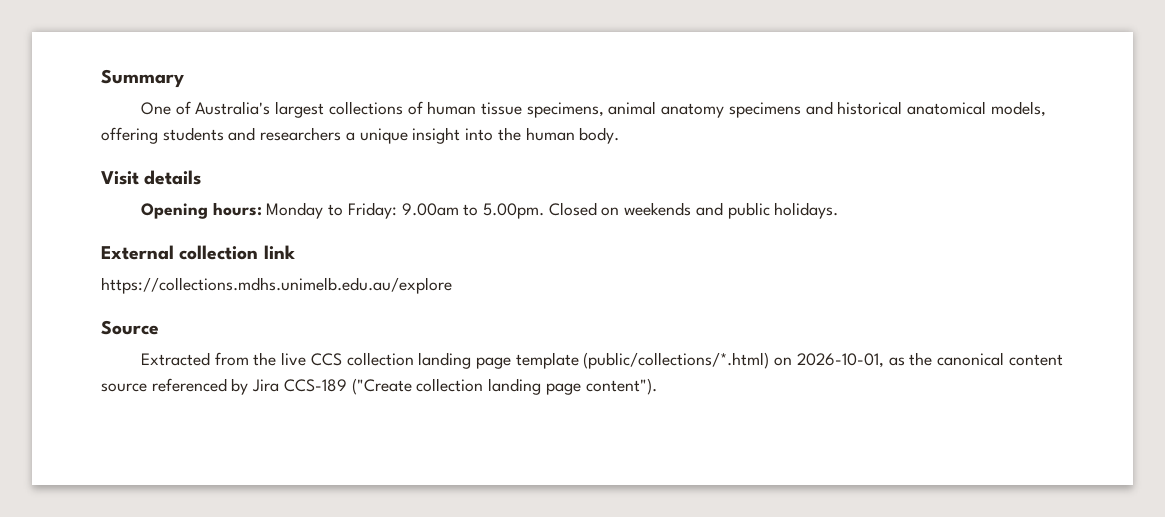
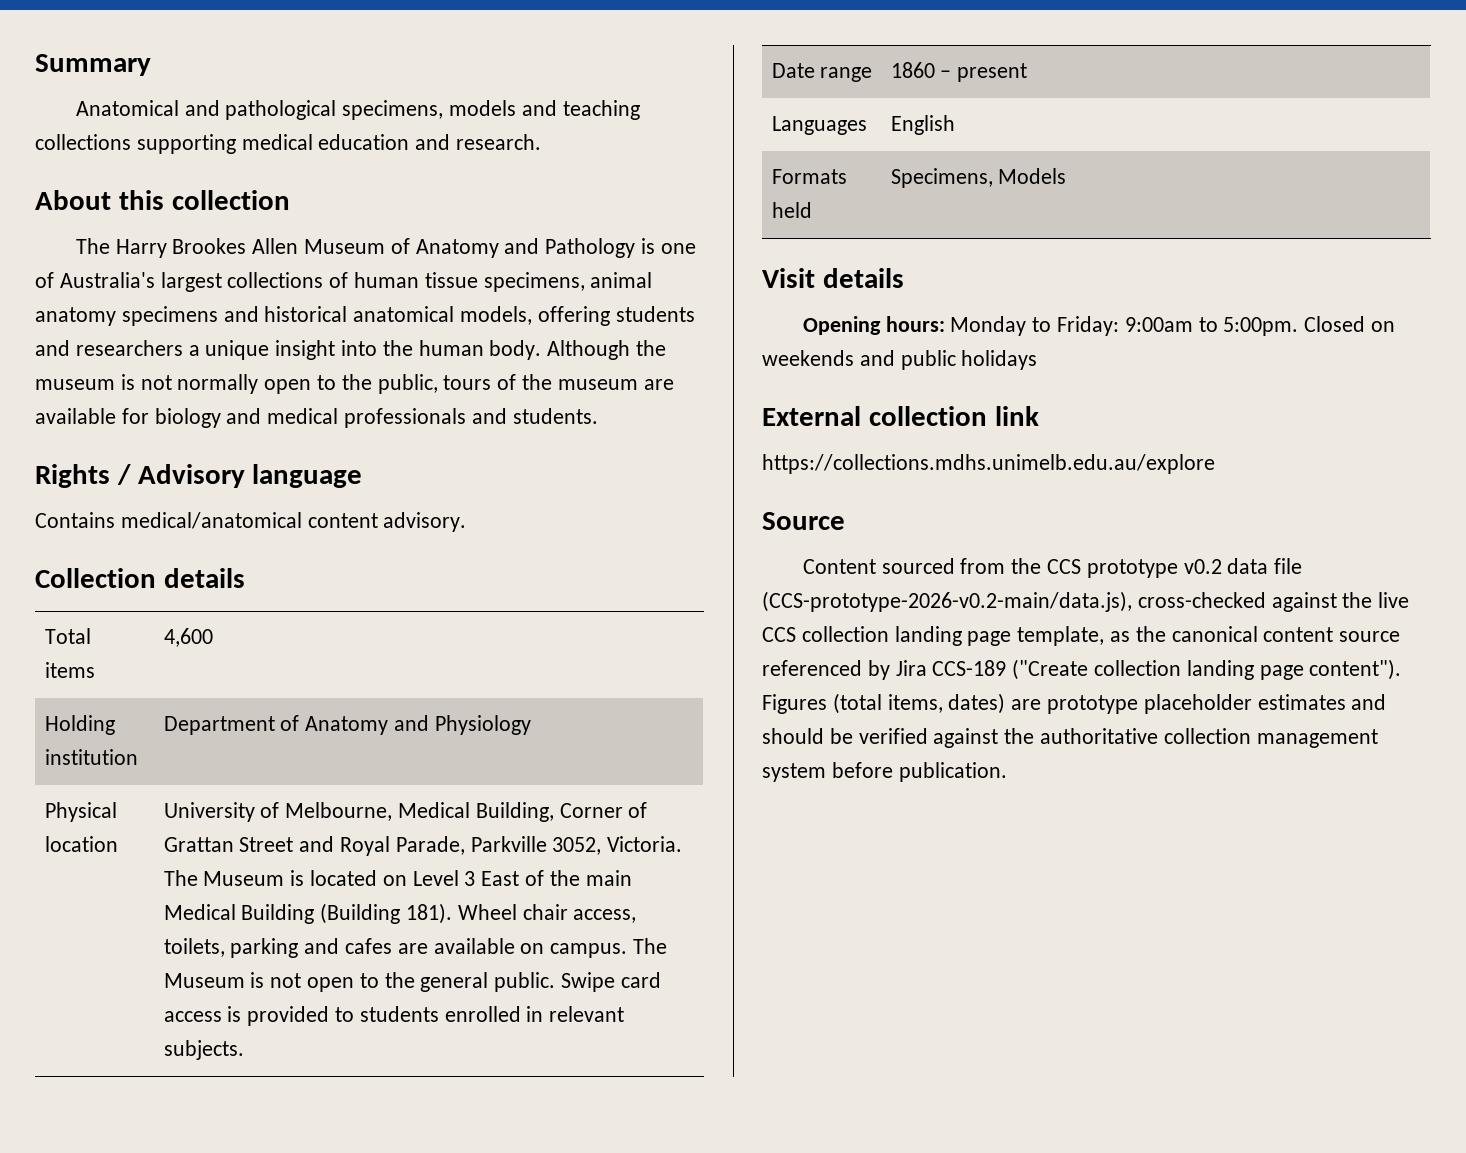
[140,102,171,115] One -> [75,100,640,120] [35,134,542,154] [35,190,290,210] [75,238,696,258] Anatomical and pathological specimens, models and teaching collections supporting medical education and research. // About this collection // The Harry Brookes Allen Museum of Anatomy and Pathology is one
(620, 135) none -> [547,340,667,360] [35,374,674,394] [35,408,598,428] [35,464,363,488] [35,512,467,532] [35,568,245,588] [44,628,91,644] [44,662,95,678] [163,628,213,647] [44,715,115,735] [44,749,138,765] [163,715,531,735] [44,802,117,822] [44,836,118,852] [163,802,648,822] [163,836,683,856] [163,870,632,886] [163,903,637,924] [163,938,667,958] [163,972,661,992] [163,1006,625,1026] [163,1040,244,1060] [771,63,873,82] [890,62,1028,82] [771,116,867,135] [890,115,955,135] [771,169,847,184] [771,202,812,218] [890,168,1067,188] Although the museum is not normally open to the public, tours of the museum are available for biology and medical professionals and students. // Rights / Advisory language // Contains medical/anatomical content advisory. // Collection details // Total items | 4,600 // Holding institution | Department of Anatomy and Physiology // Physical location | University of Melbourne, Medical Building, Corner of Grattan Street and Royal Parade, Parkville 3052, Victoria. The Museum is located on Level 3 East of the main Medical Building (Building 181). Wheel chair access, toilets, parking and cafes are available on campus. The Museum is not open to the general public. Swipe card access is provided to students enrolled in relevant subjects. // Date range | 1860 – present // Languages | English // Formats held | Specimens, Models
[401,203,545,219] 9.00am to 5.00pm. -> [1124,317,1299,336] 9:00am to 5:00pm.
[774,202,839,219] holidays. -> [961,350,1038,370] holidays
[140,352,249,366] Extracted from -> [802,558,1303,578] [762,591,1337,612] Content sourced from the CCS prototype v0.2 data file (CCS-prototype-2026-v0.2-main/data.js), cross-checked against
[515,352,884,369] template (public/collections/*.html) on 2026-10-01, -> [1017,626,1105,646] template,
(657, 386) none -> [762,693,1387,714] [762,728,1378,748] [762,762,1007,782] Figures (total items, dates) are prototype placeholder estimates and should be verified against the authoritative collection management system before publication.

